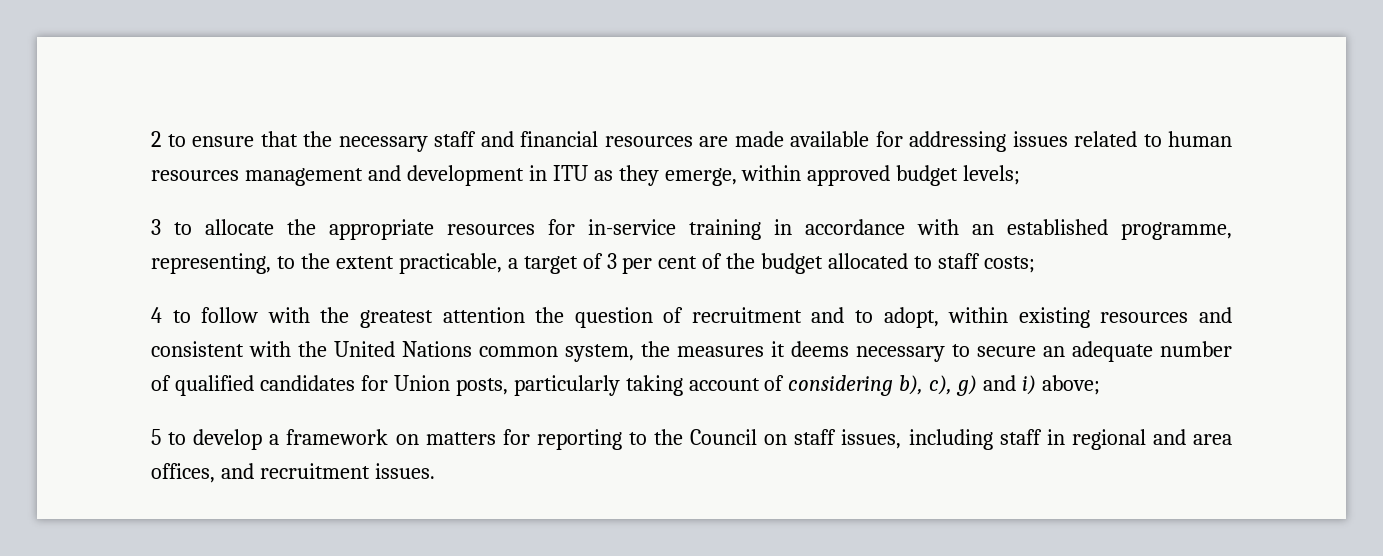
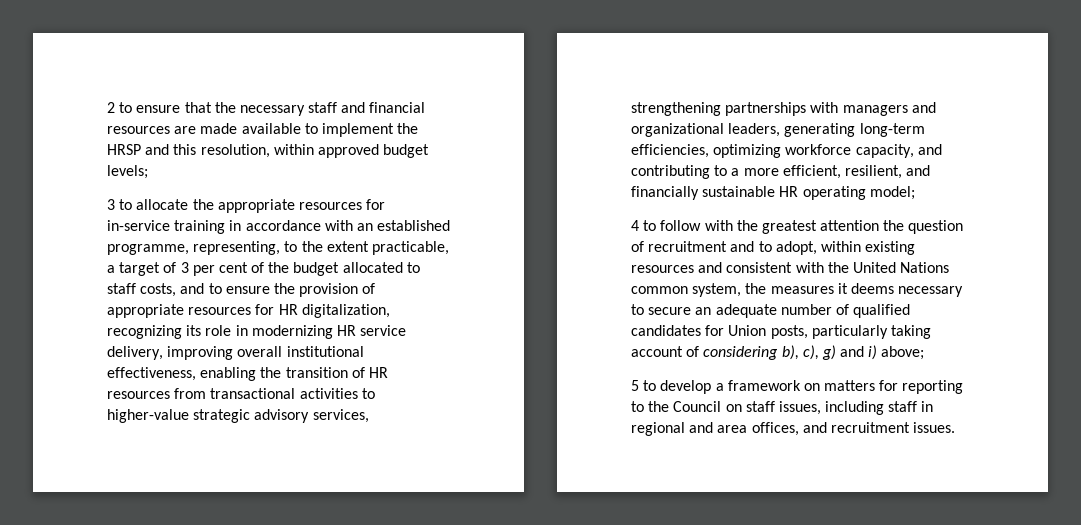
[875,131,1232,152] [151,165,737,186] for addressing issues related to human resources management and development in ITU as they emerge, -> [304,123,419,137] [107,144,270,158] to implement the HRSP and this resolution,
[983,256,1035,273] costs; -> [140,283,376,297] [107,304,390,318] [107,325,407,339] [107,346,364,360] [107,367,388,381] [107,388,375,399] [107,409,369,423] [631,102,936,116] [631,123,925,137] [631,144,942,158] [631,165,931,179] [631,186,915,200] costs, and to ensure the provision of appropriate resources for HR digitalization, recognizing its role in modernizing HR service delivery, improving overall institutional effectiveness, enabling the transition of HR resources from transactional activities to higher-value strategic advisory services, strengthening partnerships with managers and organizational leaders, generating long-term efficiencies, optimizing workforce capacity, and contributing to a more efficient, resilient, and financially sustainable HR operating model;

